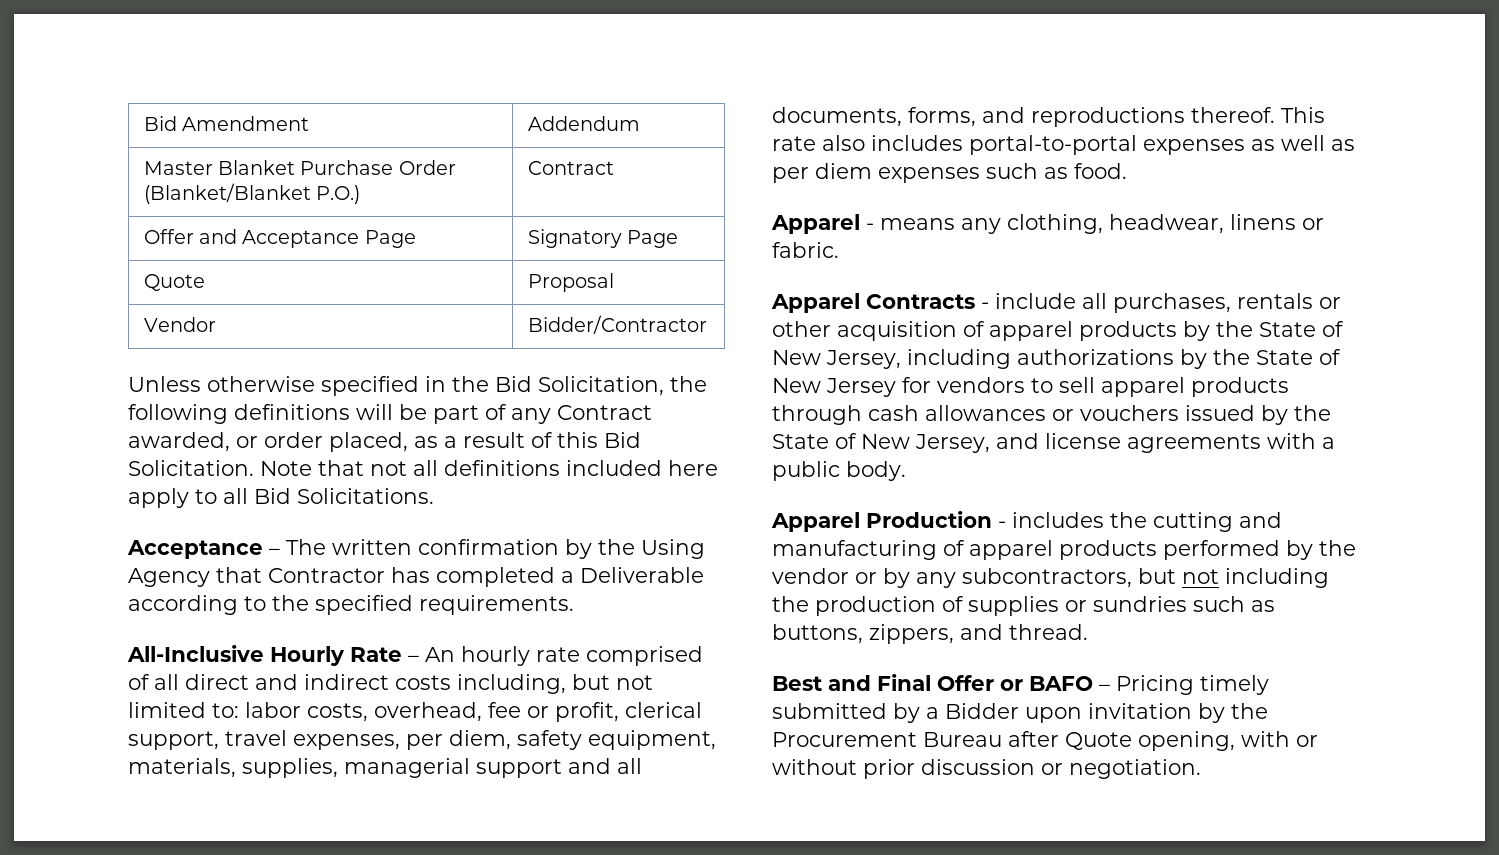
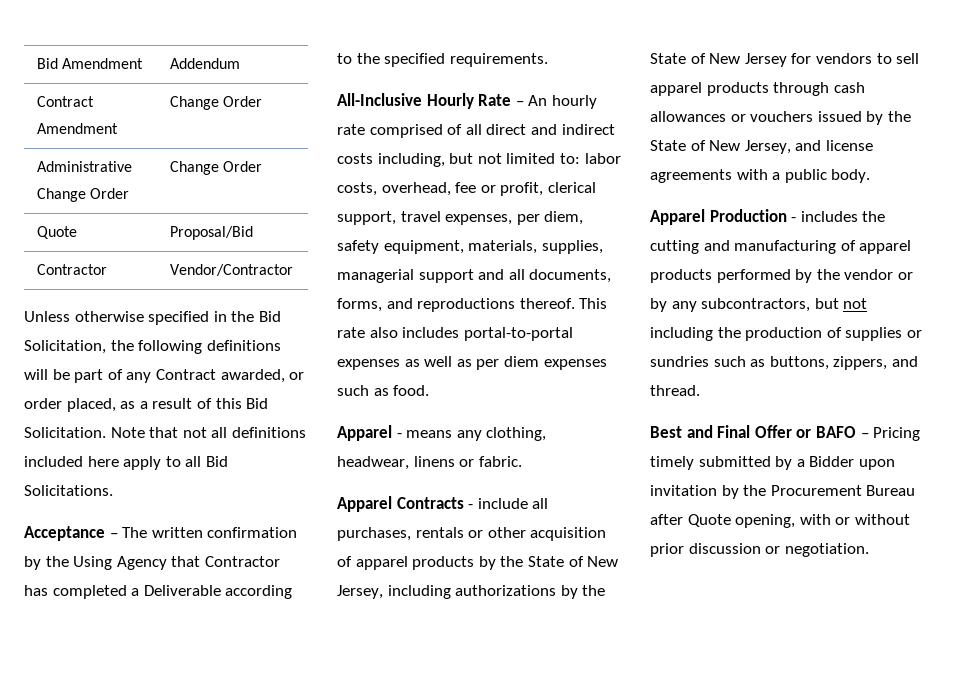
[143,160,456,175] [143,183,361,204] [527,161,614,175] [143,229,416,248] [527,229,679,248] [143,274,205,291] [527,273,614,292] [143,317,216,332] [527,315,707,334] Master Blanket Purchase Order (Blanket/Blanket P.O.) | Contract // Offer and Acceptance Page | Signatory Page // Quote | Proposal // Vendor | Bidder/Contractor -> [36,96,94,107] [36,123,118,134] [169,96,262,110] [36,161,132,172] [36,188,129,202] [169,161,262,175] [36,226,77,239] [169,226,253,240] [36,264,107,275] [169,264,293,276] Contract Amendment | Change Order // Administrative Change Order | Change Order // Quote | Proposal/Bid // Contractor | Vendor/Contractor

